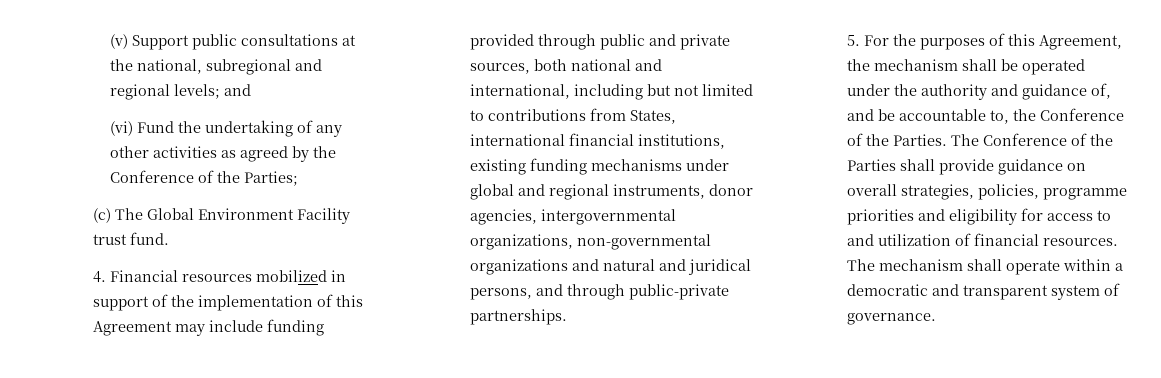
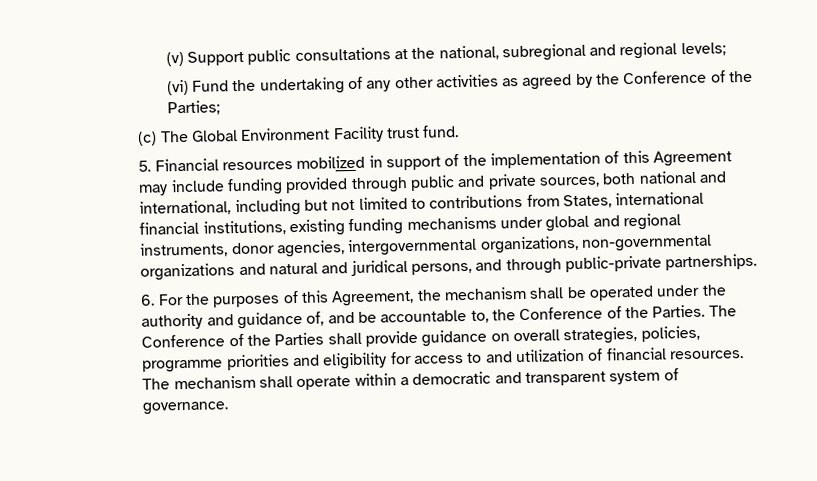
[223,84,251,96] and -> (726, 49) none
[92,271,106,283] 4. -> [138,160,152,172] 5.
[846,35,860,46] 5. -> [140,294,156,306] 6.

